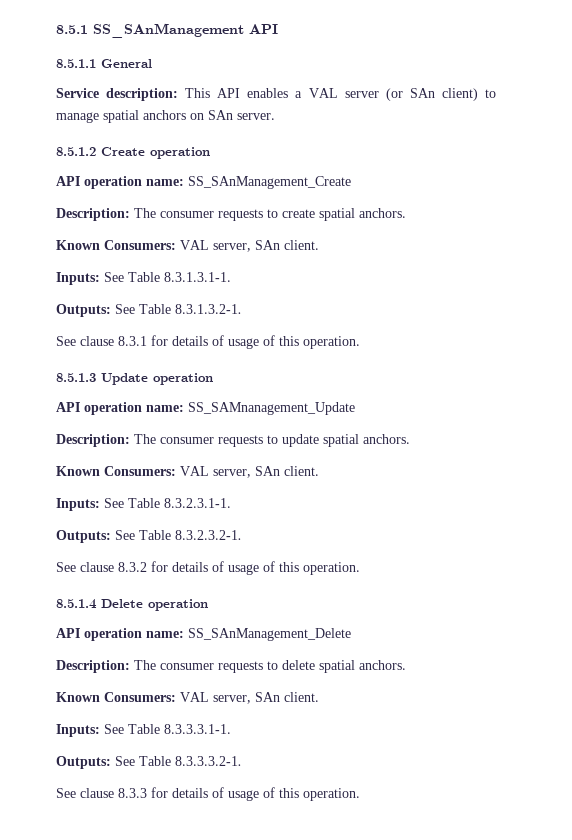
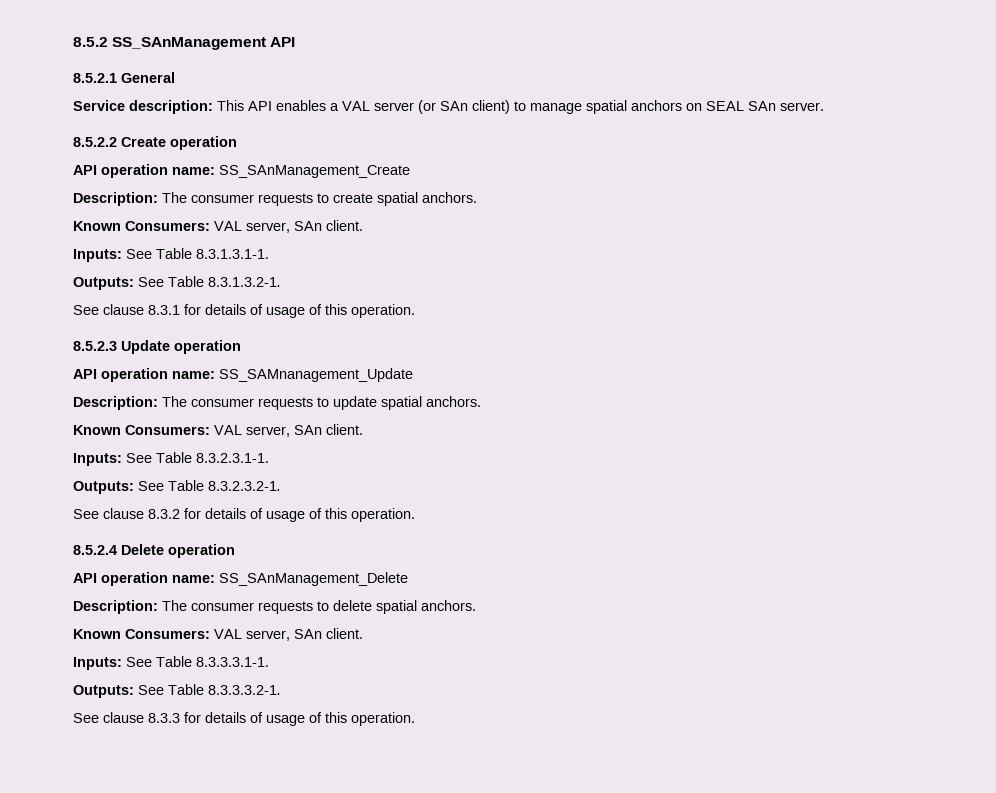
[56,25,88,34] 8.5.1 -> [73,37,108,47] 8.5.2
[56,59,96,68] 8.5.1.1 -> [73,73,117,83] 8.5.2.1
(204, 116) none -> [706,101,744,111] SEAL
[56,147,96,156] 8.5.1.2 -> [73,137,117,147] 8.5.2.2
[56,373,96,382] 8.5.1.3 -> [73,341,117,351] 8.5.2.3
[56,599,97,609] 8.5.1.4 -> [73,545,117,555] 8.5.2.4

